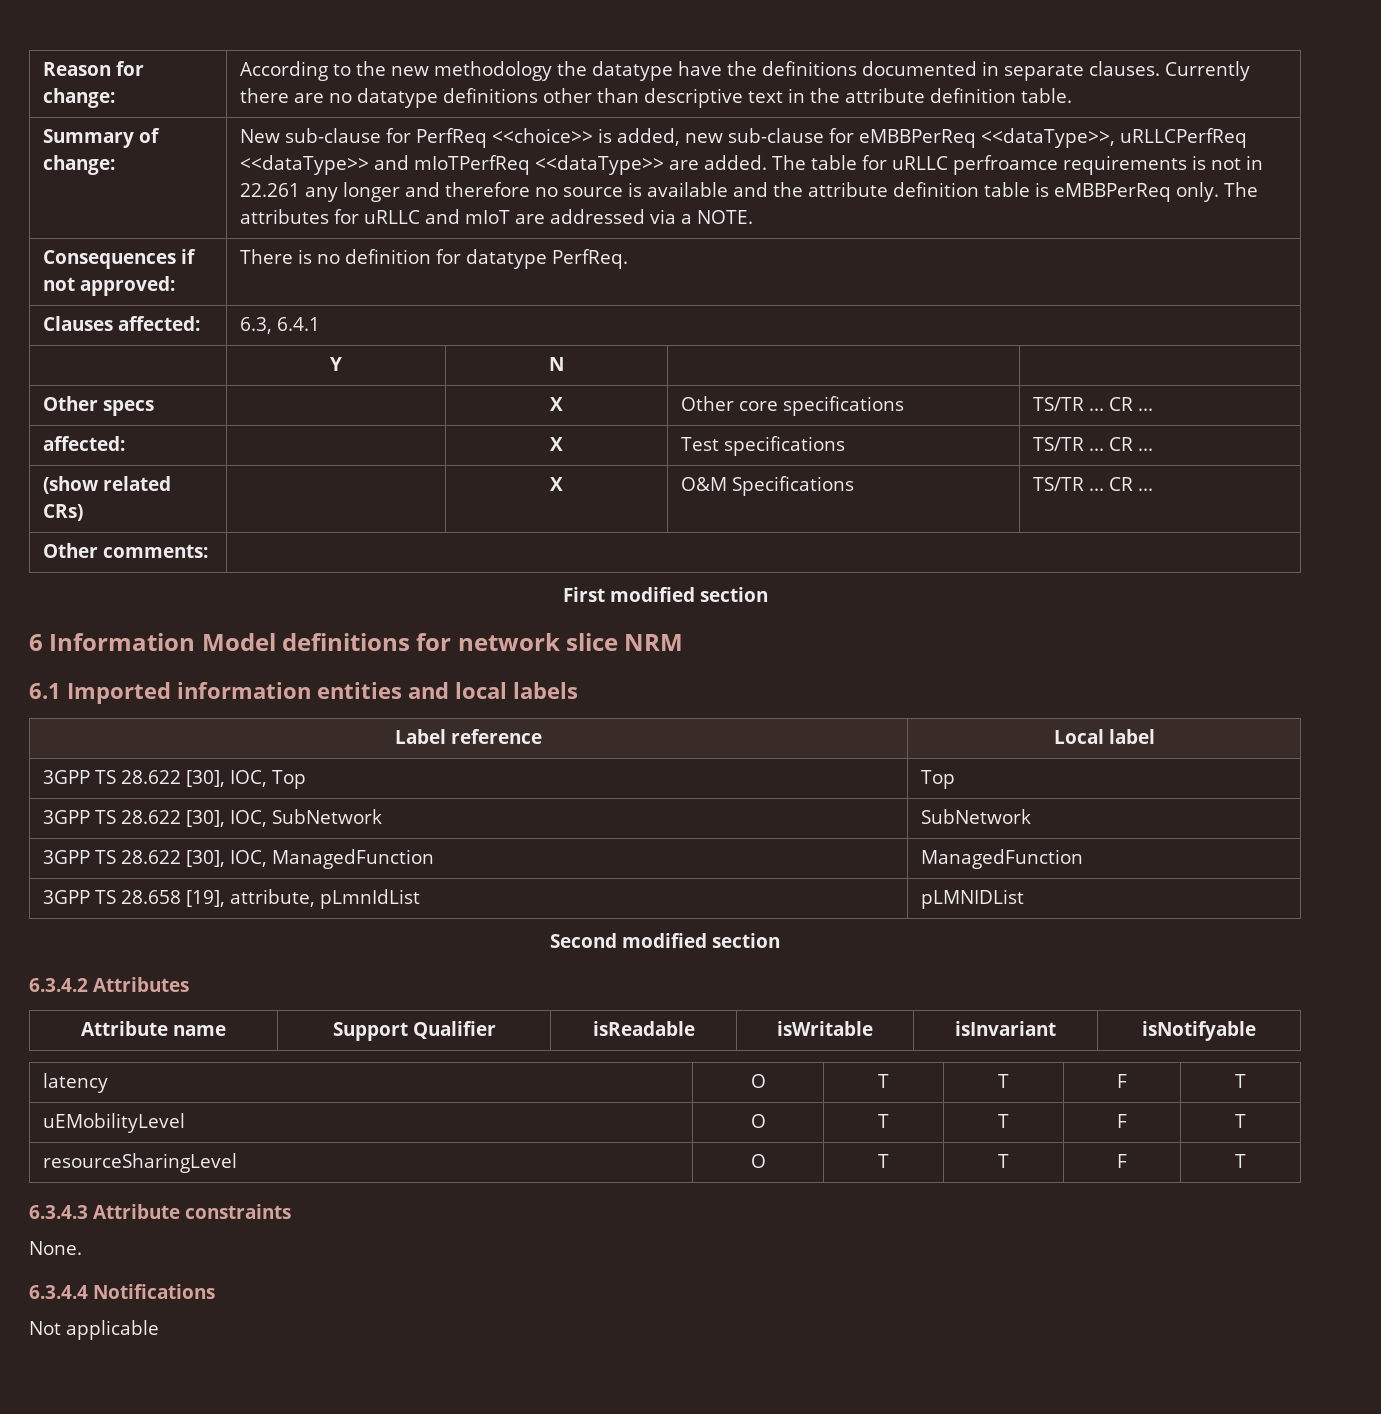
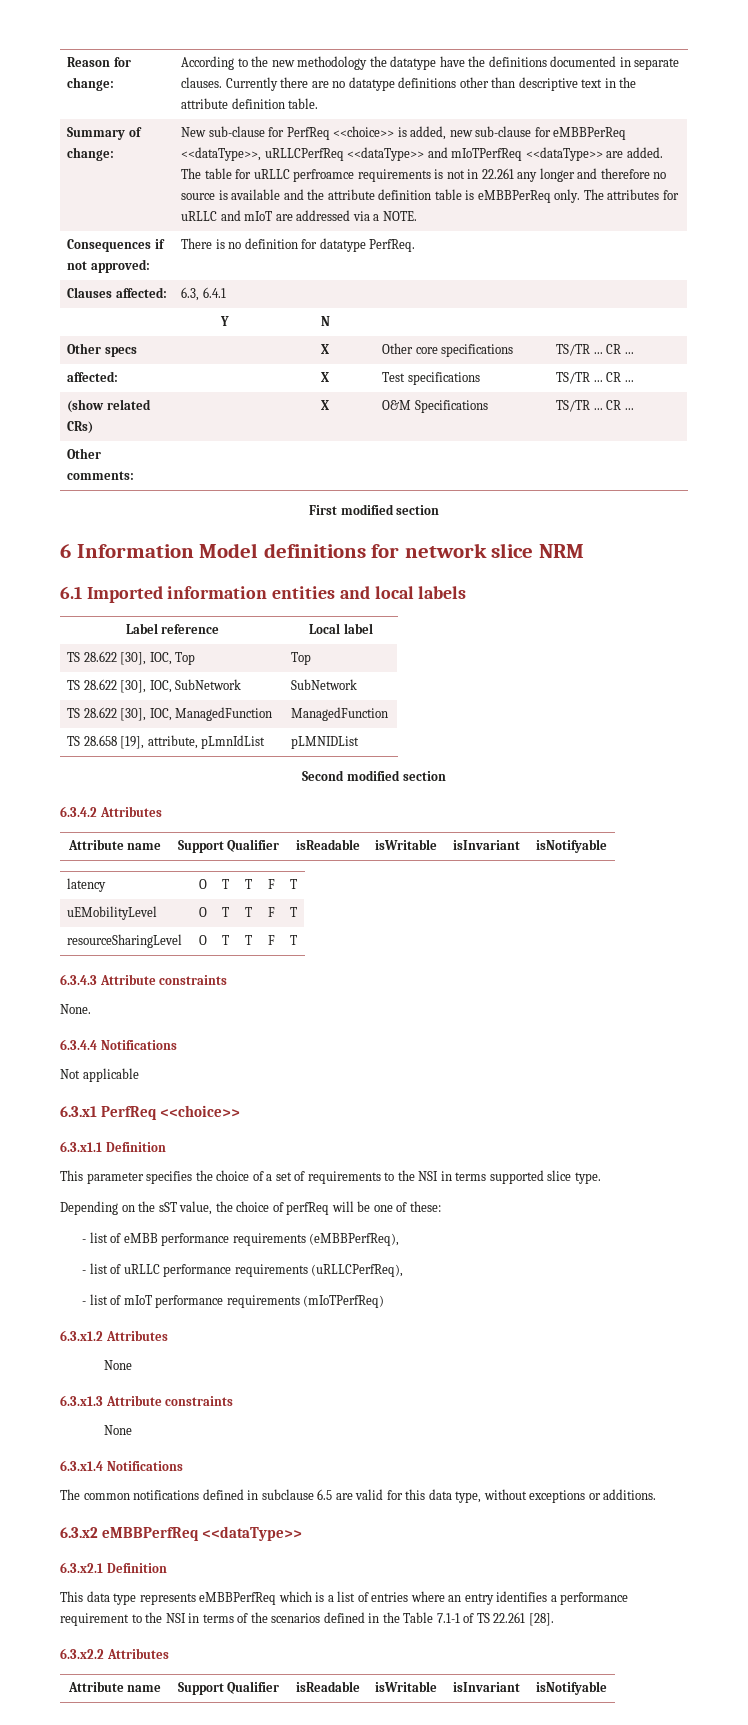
[43,770,91,784] 3GPP -> (373, 628) none
[43,810,91,824] 3GPP -> (312, 658) none
[43,850,91,864] 3GPP -> (358, 684) none
[43,890,91,904] 3GPP -> (389, 714) none
(159, 1330) none -> [60,1105,241,1120] [60,1141,166,1152] [60,1170,601,1184] [60,1201,441,1215] [82,1232,400,1246] [82,1263,404,1277] [82,1294,385,1308] [60,1330,168,1341] [104,1360,133,1370] [60,1395,234,1406] [104,1425,133,1435] [60,1460,183,1471] [60,1489,657,1503] [60,1526,303,1541] [60,1562,167,1573] [60,1591,629,1605] [60,1612,554,1626] [60,1648,169,1659] [67,1681,162,1692] [177,1681,280,1695] [295,1681,360,1692] [375,1681,437,1692] [452,1682,520,1692] [535,1681,607,1695] // 6.3.x1 PerfReq <<choice>> // 6.3.x1.1 Definition // This parameter specifies the choice of a set of requirements to the NSI in terms supported slice type. // Depending on the sST value, the choice of perfReq will be one of these: // - list of eMBB performance requirements (eMBBPerfReq), // - list of uRLLC performance requirements (uRLLCPerfReq), // - list of mIoT performance requirements (mIoTPerfReq) // 6.3.x1.2 Attributes // None // 6.3.x1.3 Attribute constraints // None // 6.3.x1.4 Notifications // The common notifications defined in subclause 6.5 are valid for this data type, without exceptions or additions. // 6.3.x2 eMBBPerfReq <<dataType>> // 6.3.x2.1 Definition // This data type represents eMBBPerfReq which is a list of entries where an entry identifies a performance requirement to the NSI in terms of the scenarios defined in the Table 7.1-1 of TS 22.261 [28]. // 6.3.x2.2 Attributes // Attribute name | Support Qualifier | isReadable | isWritable | isInvariant | isNotifyable

